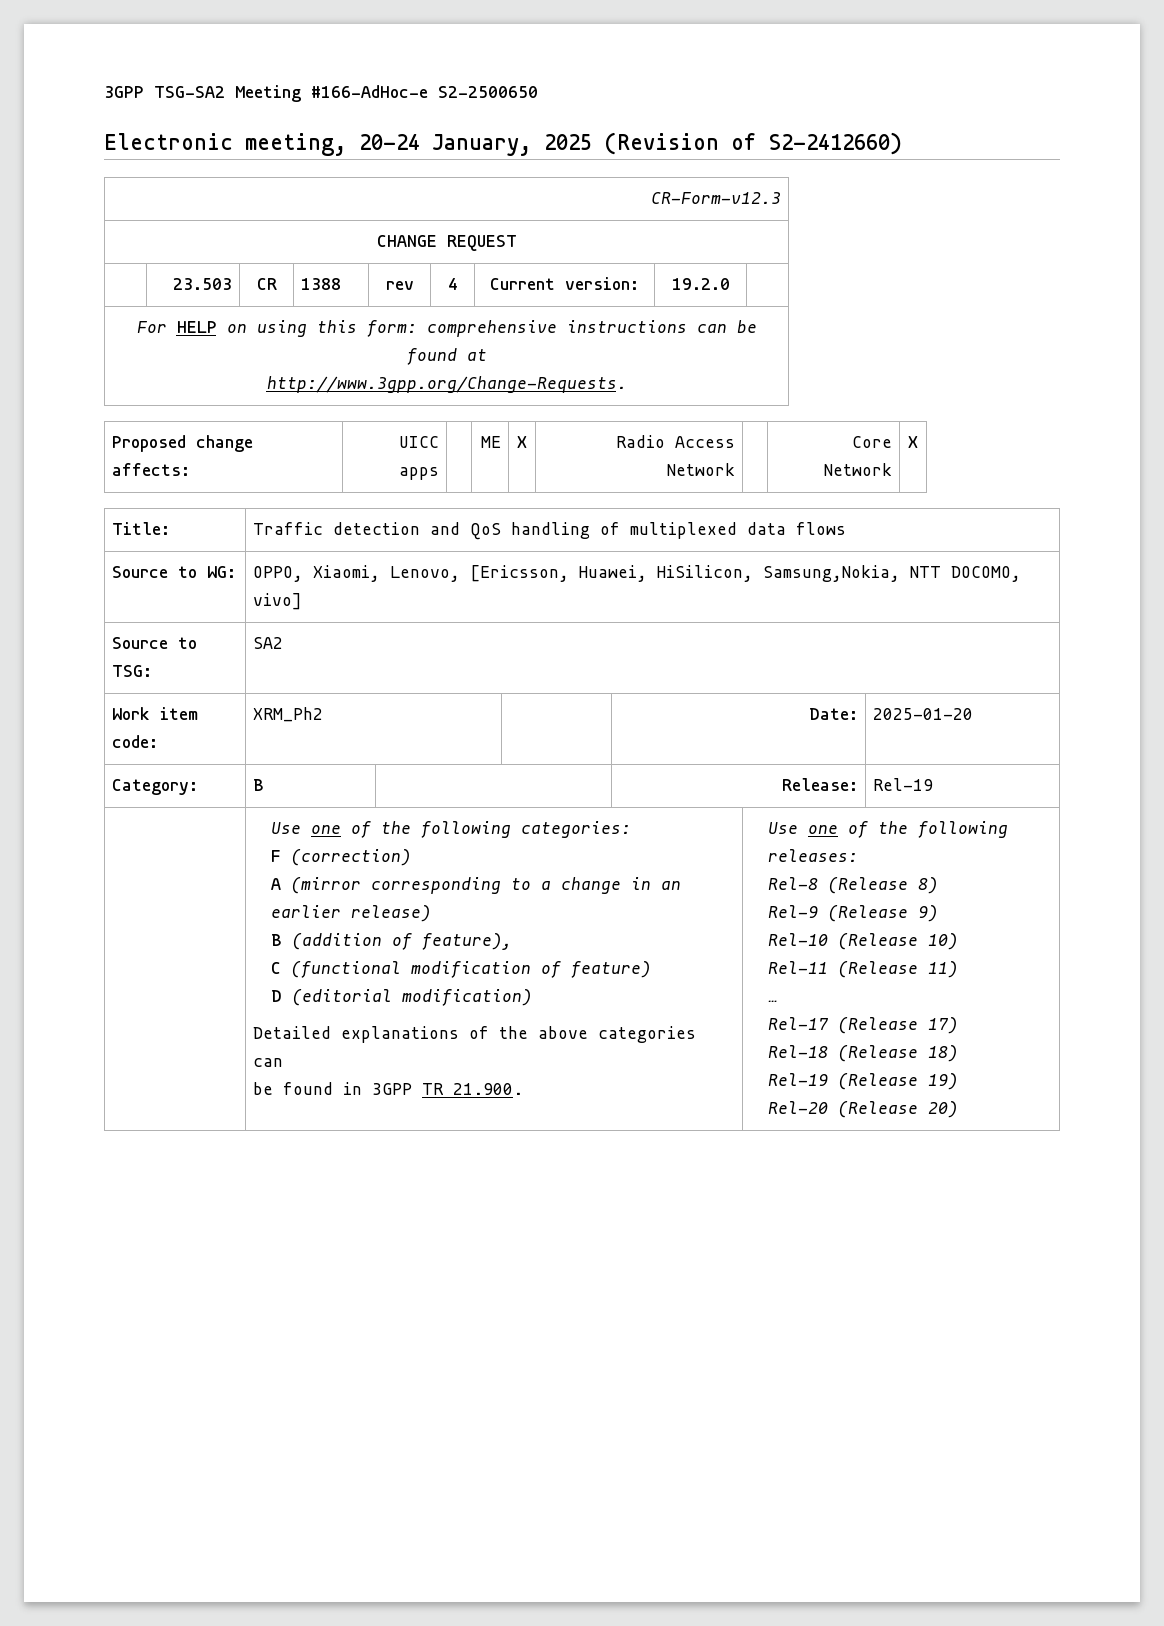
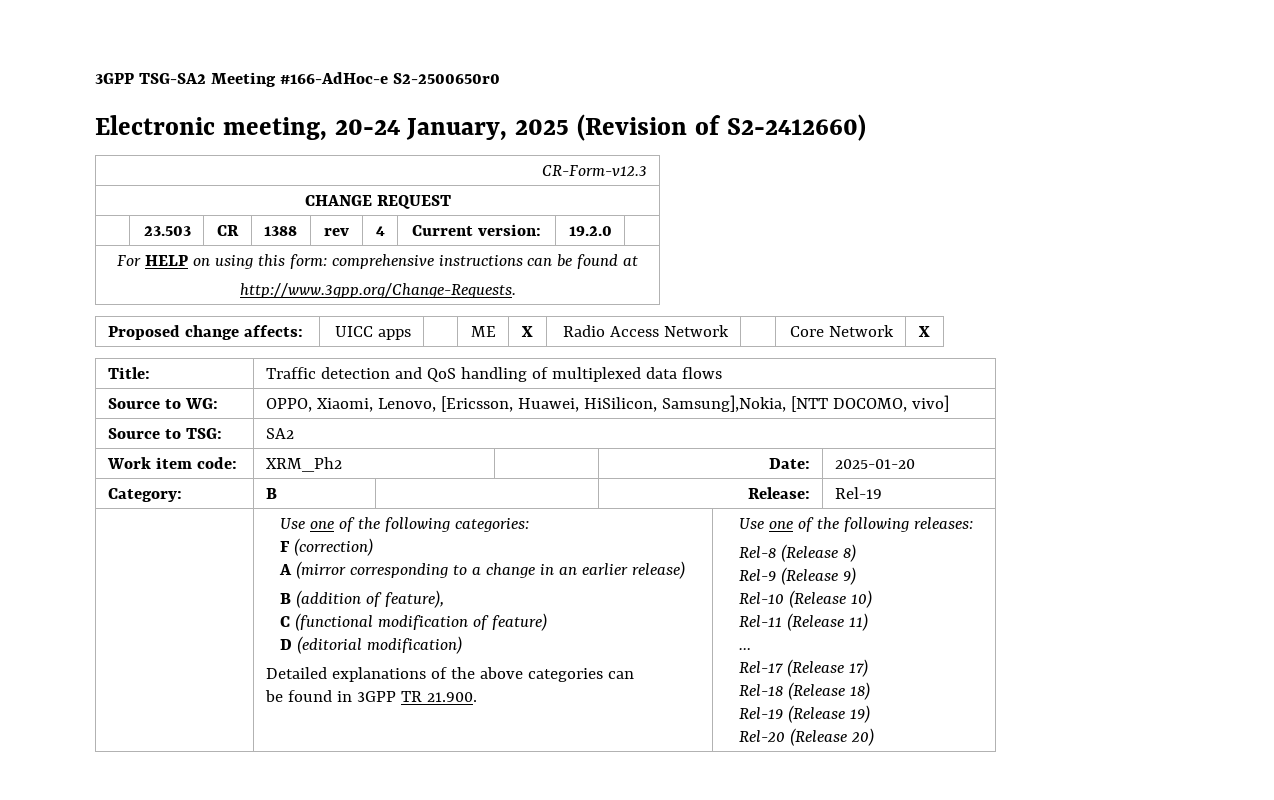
[438,86,538,98] S2-2500650 -> [392,73,500,84] S2-2500650r0
[763,565,942,582] Samsung,Nokia, NTT -> [661,395,828,412] Samsung],Nokia, [NTT

